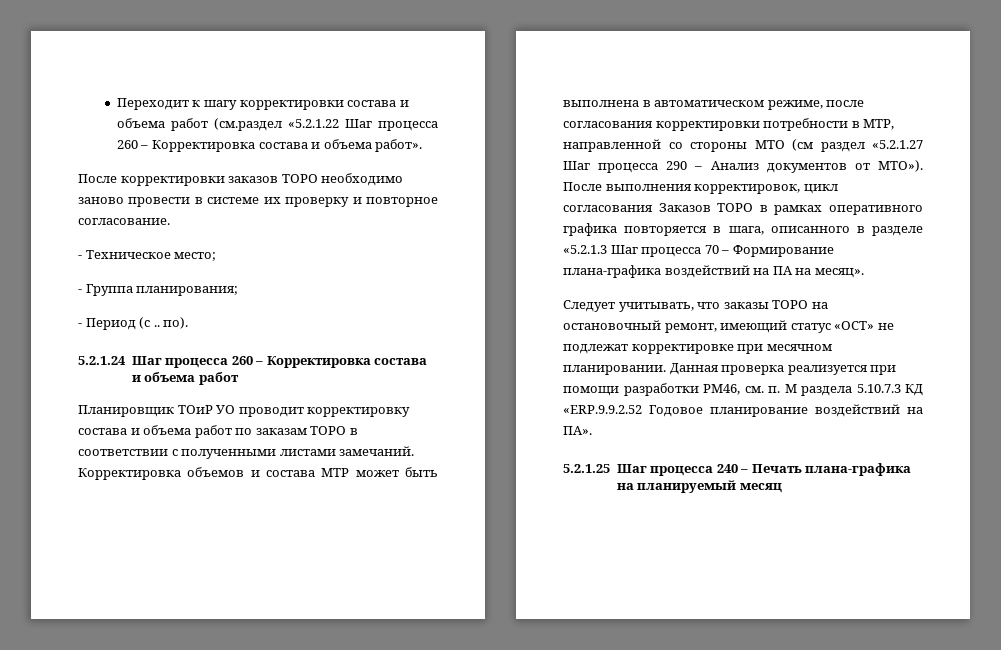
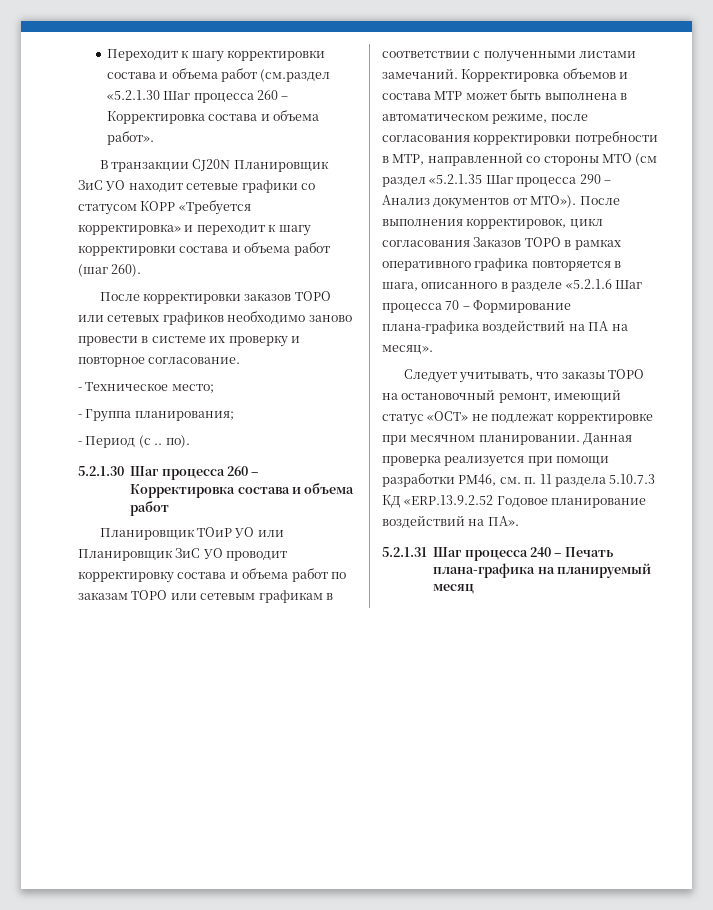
[287,119,339,128] «5.2.1.22 -> [106,90,160,100] «5.2.1.30
(423, 145) none -> [99,159,329,172] [78,180,315,193] [78,200,251,215] [78,224,311,236] [78,242,330,256] [78,264,142,277] // В транзакции CJ20N Планировщик ЗиС УО находит сетевые графики со статусом КОРР «Требуется корректировка» и переходит к шагу корректировки состава и объема работ (шаг 260).
(318, 178) none -> [78,312,224,325] или сетевых графиков
[78,356,126,365] 5.2.1.24 -> [78,466,124,476] 5.2.1.30
(236, 409) none -> [257,530,284,537] [78,548,223,561] или Планировщик ЗиС УО
(347, 430) none -> [170,590,323,603] или сетевым графикам
[872,140,923,149] «5.2.1.27 -> [429,174,483,184] «5.2.1.35
[563,245,607,254] «5.2.1.3 -> [565,279,612,289] «5.2.1.6
[784,384,797,393] М -> [539,474,552,484] 11
[563,405,642,414] «ERP.9.9.2.52 -> [404,495,494,505] «ERP.13.9.2.52
[563,464,610,473] 5.2.1.25 -> [382,547,427,557] 5.2.1.31

